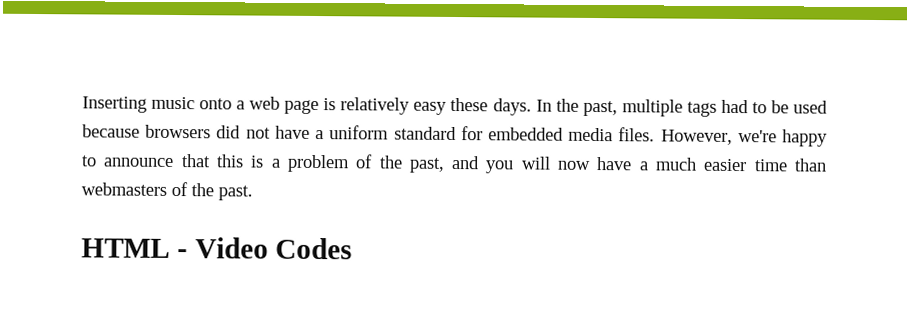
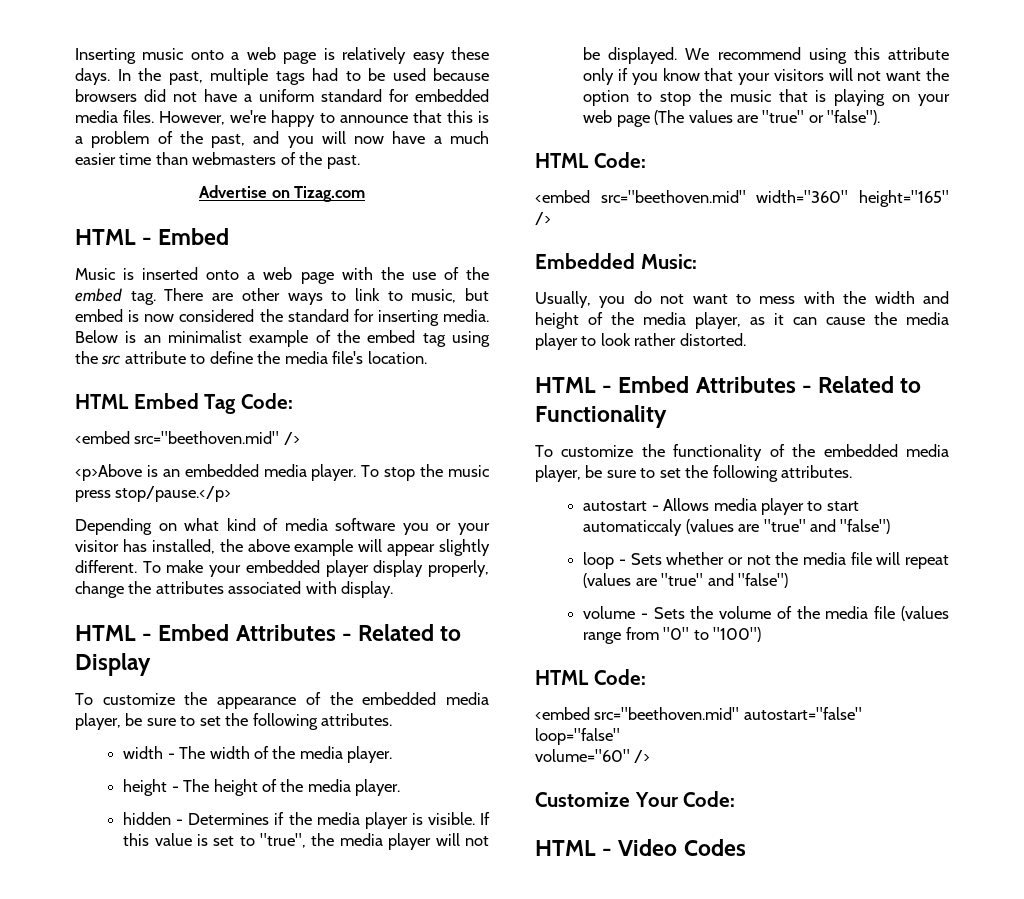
(253, 193) none -> [199,185,365,202] [75,228,230,245] [75,267,489,284] [75,288,489,305] [75,309,489,326] [75,330,490,347] [75,351,427,365] [75,393,293,414] [75,431,300,445] [75,464,490,481] [75,486,232,502] [75,518,490,535] [75,539,490,556] [75,560,489,577] [75,581,394,598] [75,624,462,641] [75,653,151,676] [75,692,489,709] [75,713,393,730] [123,746,393,763] [123,779,401,796] [123,812,490,829] [123,833,489,850] [583,47,949,64] [583,68,950,85] [583,89,950,106] [583,110,881,127] [535,152,646,168] [535,190,949,207] [535,212,551,225] [535,253,697,269] [535,291,949,308] [535,312,949,329] [535,333,746,350] [535,376,922,393] [535,405,667,428] [535,444,949,461] [535,465,853,482] [583,498,859,515] [583,519,891,536] [583,552,949,569] [583,573,788,588] [583,606,949,621] [583,627,761,644] [535,669,646,685] [535,707,862,720] [535,728,620,745] [535,749,651,763] [535,791,736,807] // Advertise on Tizag.com // HTML - Embed // Music is inserted onto a web page with the use of the embed tag. There are other ways to link to music, but embed is now considered the standard for inserting media. Below is an minimalist example of the embed tag using the src attribute to define the media file's location. // HTML Embed Tag Code: // <embed src="beethoven.mid" /> // <p>Above is an embedded media player. To stop the music press stop/pause.</p> // Depending on what kind of media software you or your visitor has installed, the above example will appear slightly different. To make your embedded player display properly, change the attributes associated with display. // HTML - Embed Attributes - Related to Display // To customize the appearance of the embedded media player, be sure to set the following attributes. // width - The width of the media player. // height - The height of the media player. // hidden - Determines if the media player is visible. If this value is set to "true", the media player will not be displayed. We recommend using this attribute only if you know that your visitors will not want the option to stop the music that is playing on your web page (The values are "true" or "false"). // HTML Code: // <embed src="beethoven.mid" width="360" height="165" /> // Embedded Music: // Usually, you do not want to mess with the width and height of the media player, as it can cause the media player to look rather distorted. // HTML - Embed Attributes - Related to Functionality // To customize the functionality of the embedded media player, be sure to set the following attributes. // autostart - Allows media player to start automaticcaly (values are "true" and "false") // loop - Sets whether or not the media file will repeat (values are "true" and "false") // volume - Sets the volume of the media file (values range from "0" to "100") // HTML Code: // <embed src="beethoven.mid" autostart="false" loop="false" // volume="60" /> // Customize Your Code:

